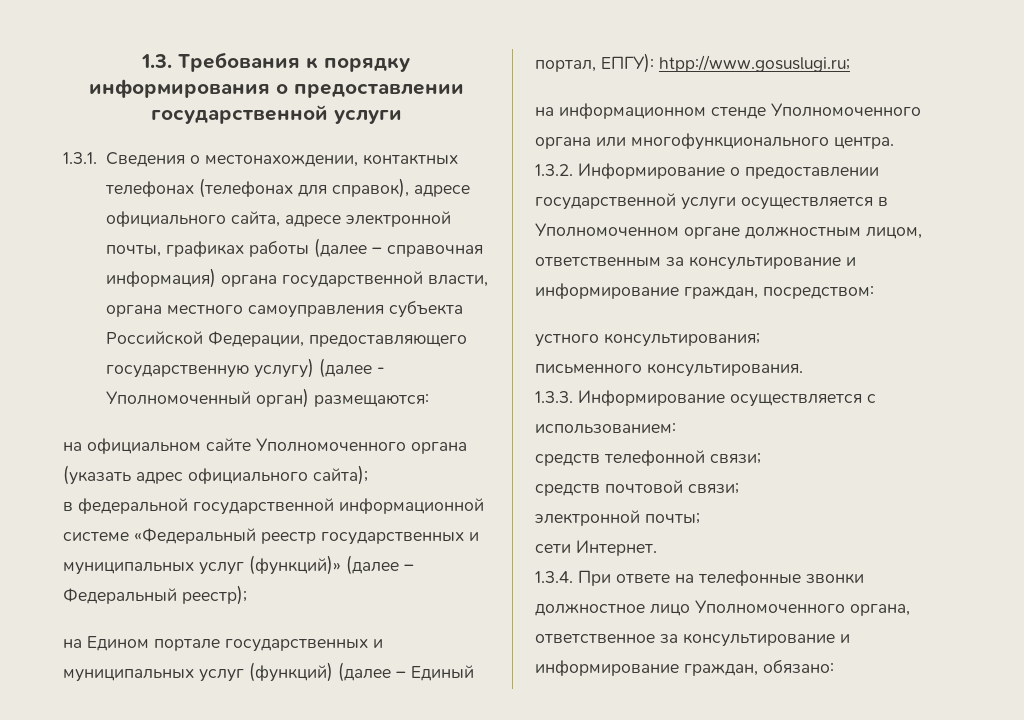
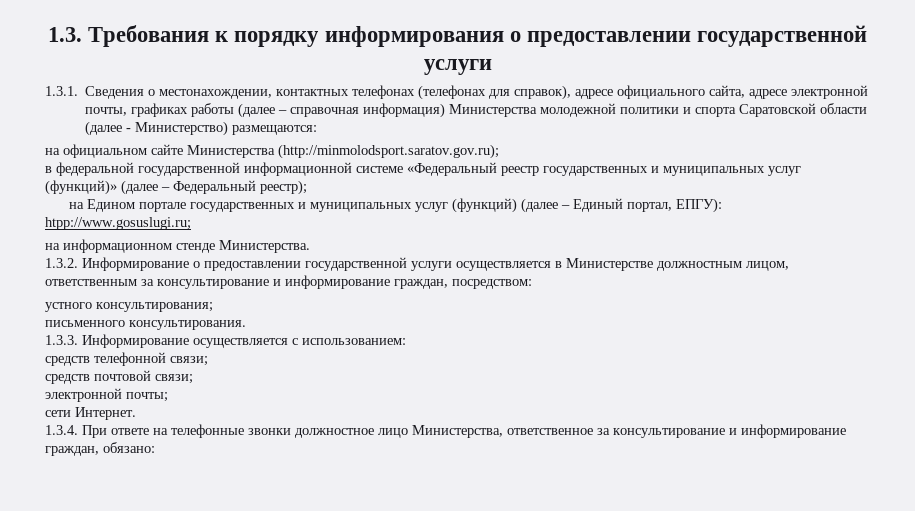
[220,271,488,288] [105,300,463,318] [105,331,467,347] [105,358,385,378] [105,388,429,408] [63,438,467,454] [63,465,368,485] органа государственной власти, органа местного самоуправления субъекта Российской Федерации, предоставляющего государственную услугу) (далее - Уполномоченный орган) размещаются: // на официальном сайте Уполномоченного органа (указать адрес официального сайта); -> [449,103,868,117] [85,121,318,136] [45,144,499,159] Министерства молодежной политики и спорта Саратовской области (далее - Министерство) размещаются: // на официальном сайте Министерства (http://minmolodsport.saratov.gov.ru);
[771,103,921,117] [535,133,894,150] Уполномоченного органа или многофункционального центра. -> [219,240,310,253] Министерства.
[535,223,740,239] Уполномоченном органе -> [566,258,653,271] Министерстве
[695,600,910,616] Уполномоченного органа, -> [412,425,503,438] Министерства,

